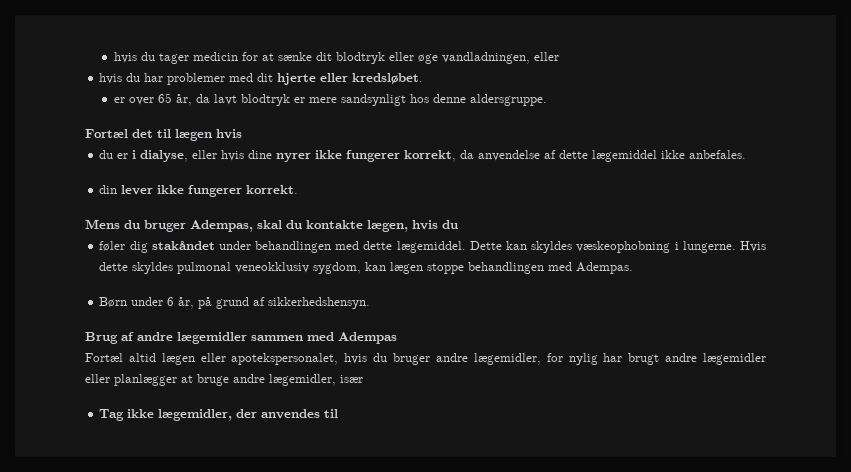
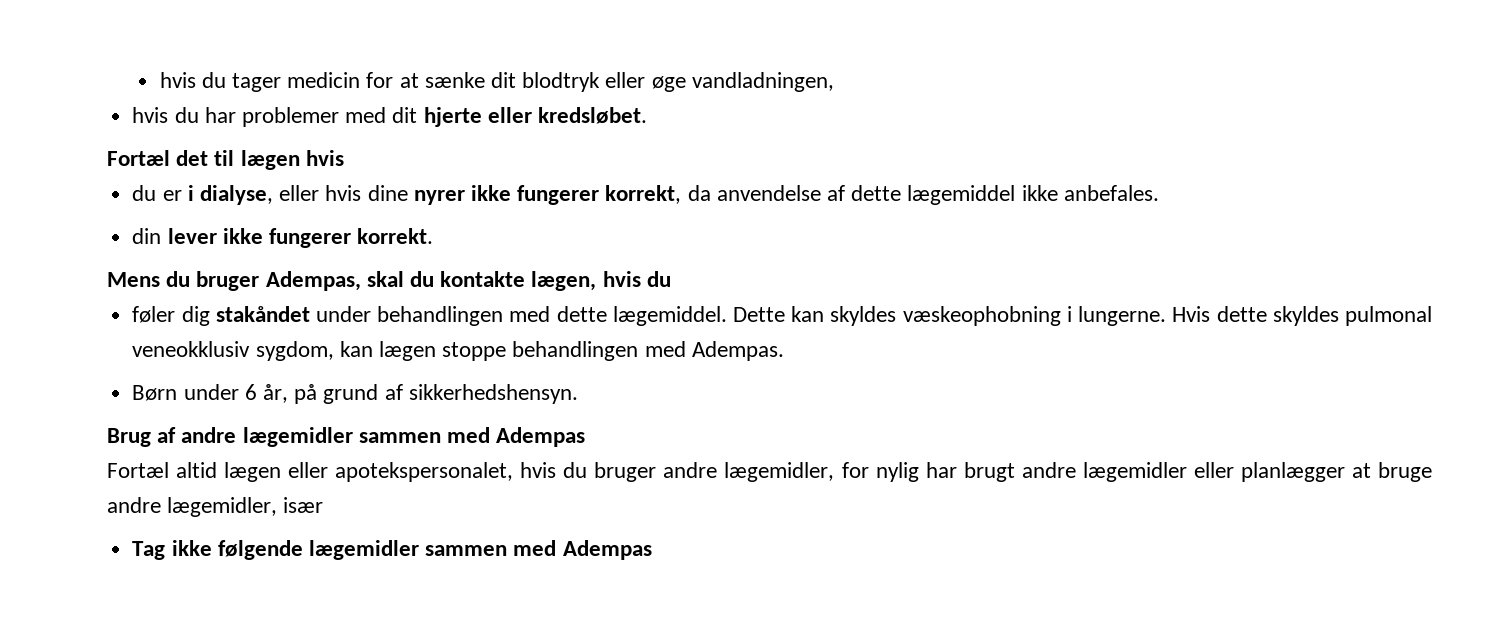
[533,52,559,61] eller -> (834, 82) none
[113,93,547,106] // er over 65 år, da lavt blodtryk er mere sandsynligt hos denne aldersgruppe. -> (647, 115) none
[158,409,339,421] lægemidler, der anvendes til -> [217,540,652,560] følgende lægemidler sammen med Adempas

